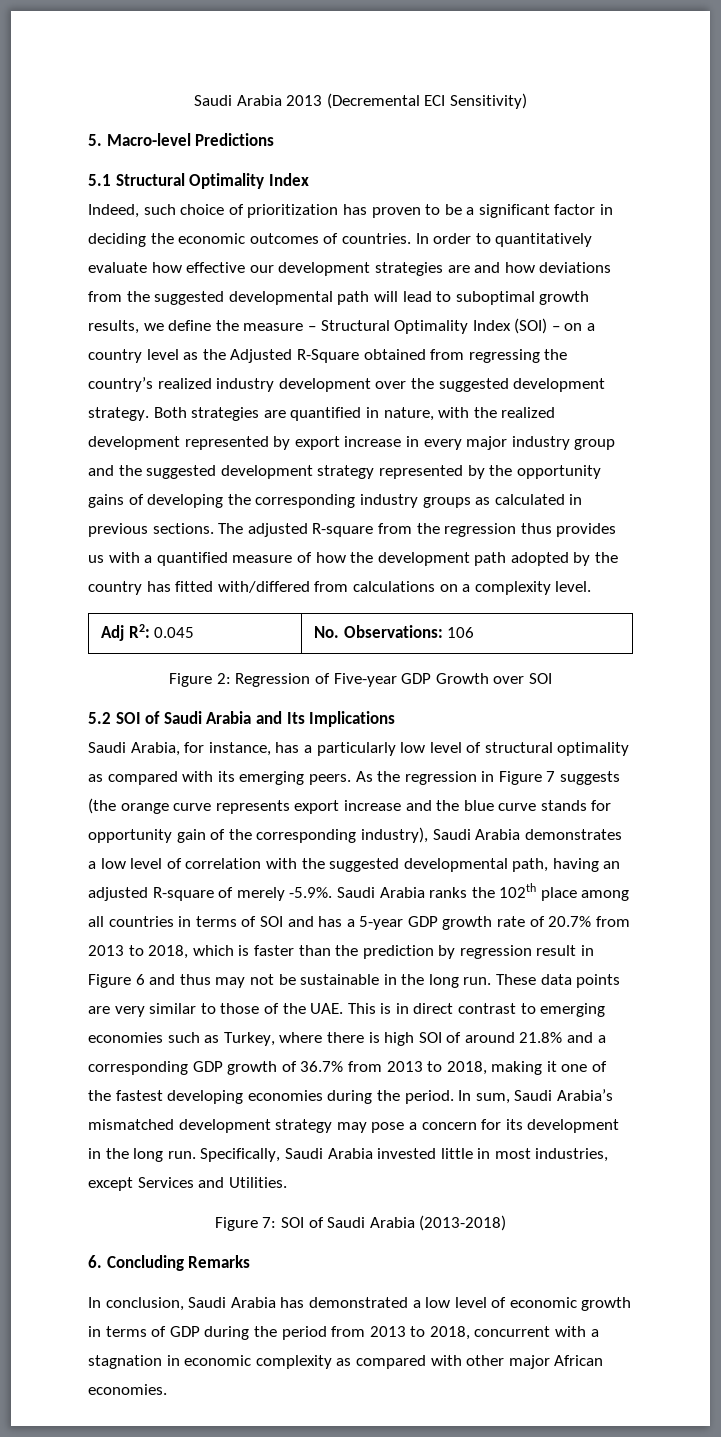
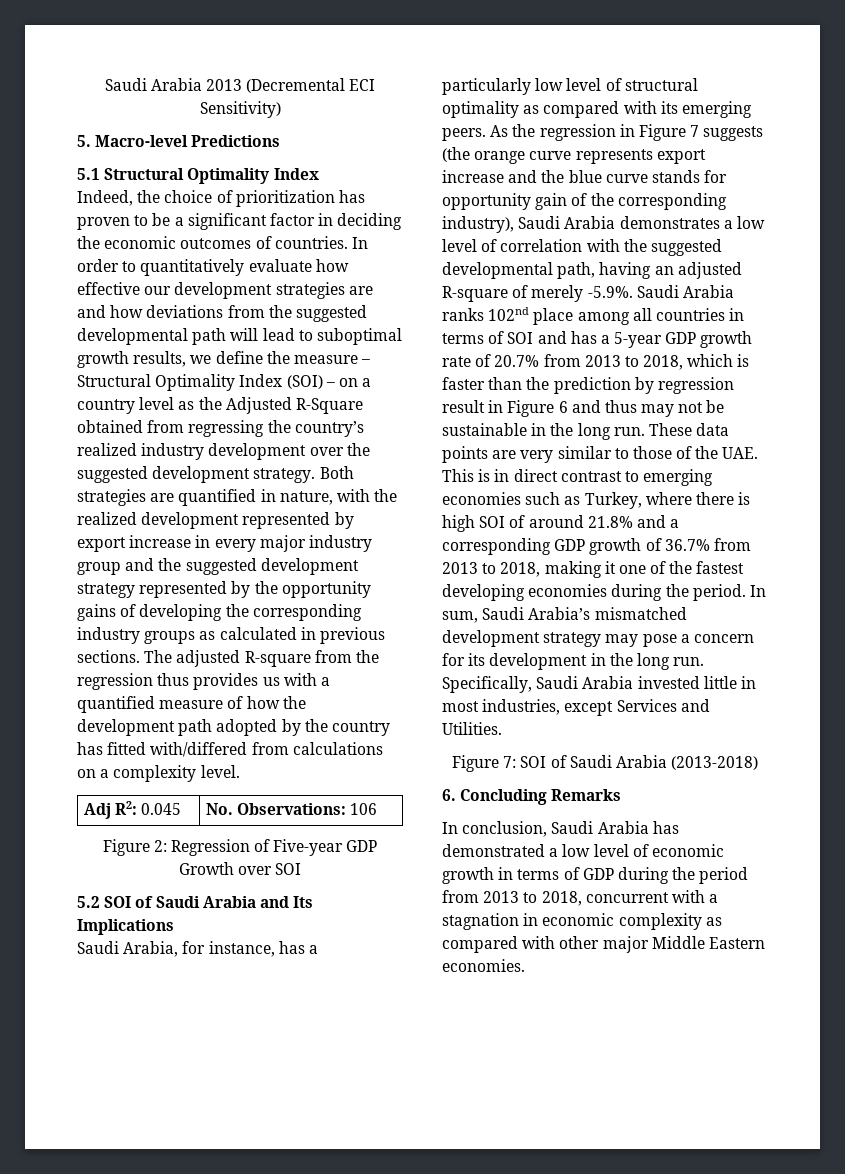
[143,204,176,215] such -> [137,190,161,203] the
[471,883,537,898] the 102th -> [488,307,530,321] 102nd
[554,1355,604,1366] African -> [651,936,765,949] Middle Eastern

